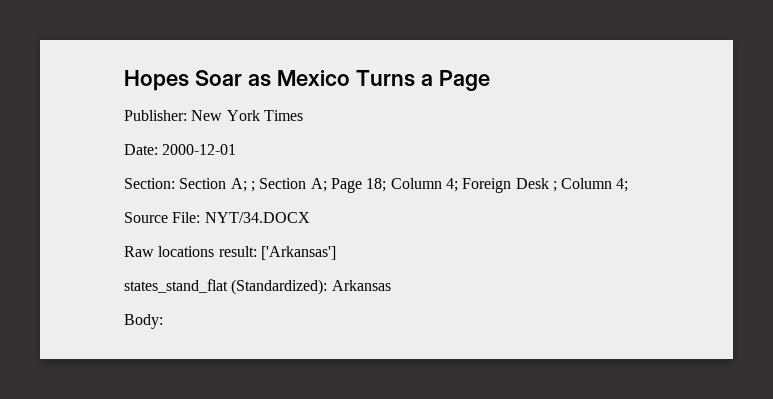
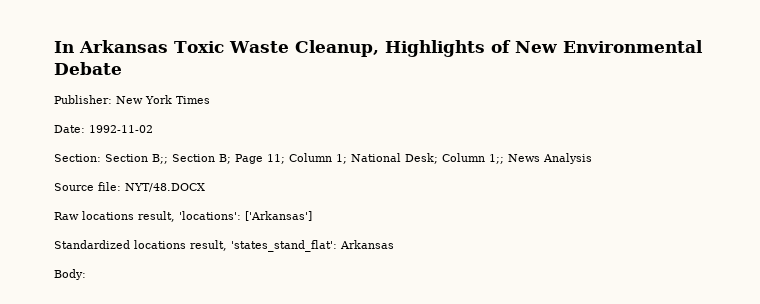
[124,70,490,91] Hopes Soar as Mexico Turns a Page -> [54,40,703,57] [54,62,122,75] In Arkansas Toxic Waste Cleanup, Highlights of New Environmental Debate
[162,144,237,155] 2000-12-01 -> [89,125,153,133] 1992-11-02
[230,178,629,193] A; ; Section A; Page 18; Column 4; Foreign Desk ; Column 4; -> [152,153,592,164] B;; Section B; Page 11; Column 1; National Desk; Column 1;; News Analysis
[172,212,310,223] File: NYT/34.DOCX -> [98,182,205,192] file: NYT/48.DOCX
[218,246,257,257] result: -> [138,211,241,222] result, 'locations':
[124,279,328,295] states_stand_flat (Standardized): -> [54,240,337,252] Standardized locations result, 'states_stand_flat':

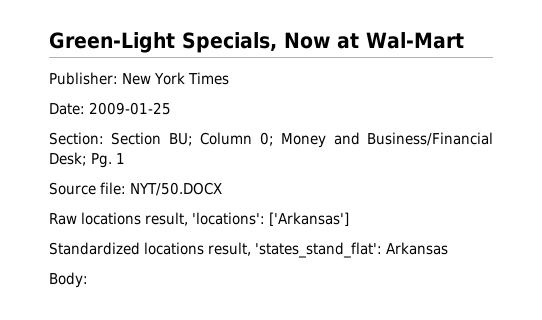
[54,40,703,57] [54,62,122,75] In Arkansas Toxic Waste Cleanup, Highlights of New Environmental Debate -> [49,32,464,53] Green-Light Specials, Now at Wal-Mart
[89,125,153,133] 1992-11-02 -> [89,102,171,115] 2009-01-25
[152,153,592,164] B;; Section B; Page 11; Column 1; National Desk; Column 1;; News Analysis -> [168,132,494,148] [49,152,125,168] BU; Column 0; Money and Business/Financial Desk; Pg. 1
[125,183,205,192] NYT/48.DOCX -> [130,182,222,196] NYT/50.DOCX

